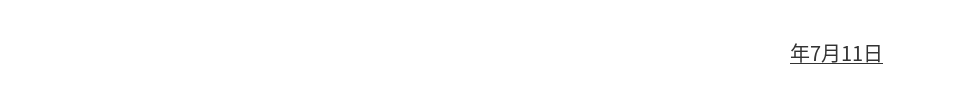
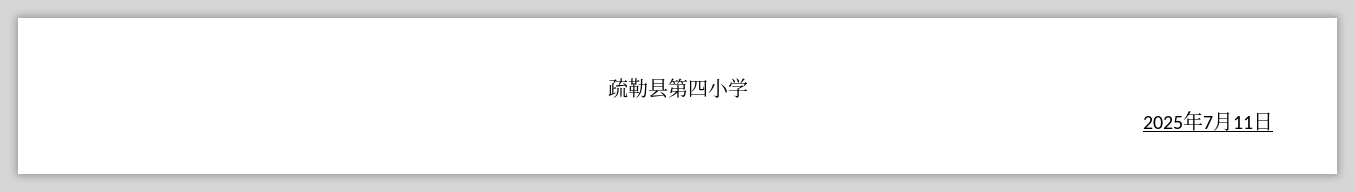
(790, 53) none -> [607,78,748,99] [1143,116,1183,129] 疏勒县第四小学 // 2025

